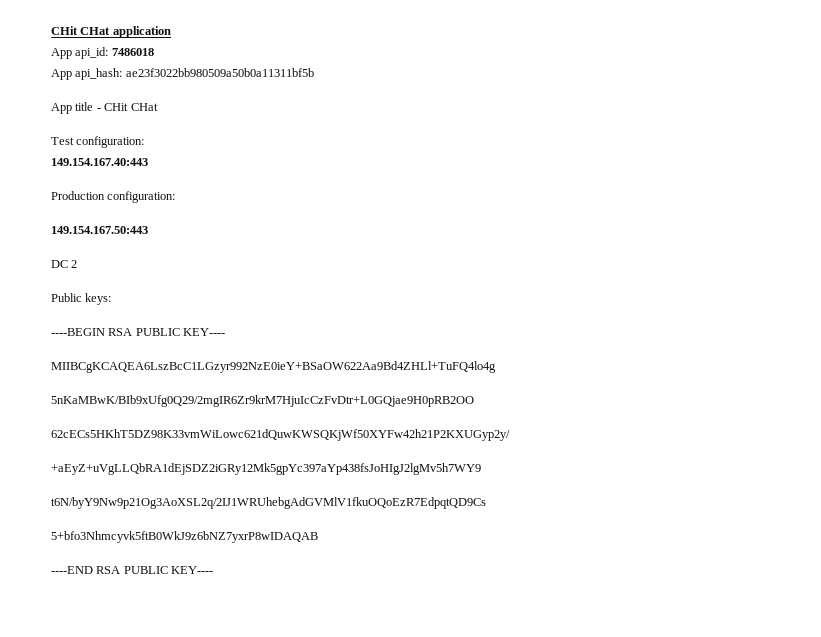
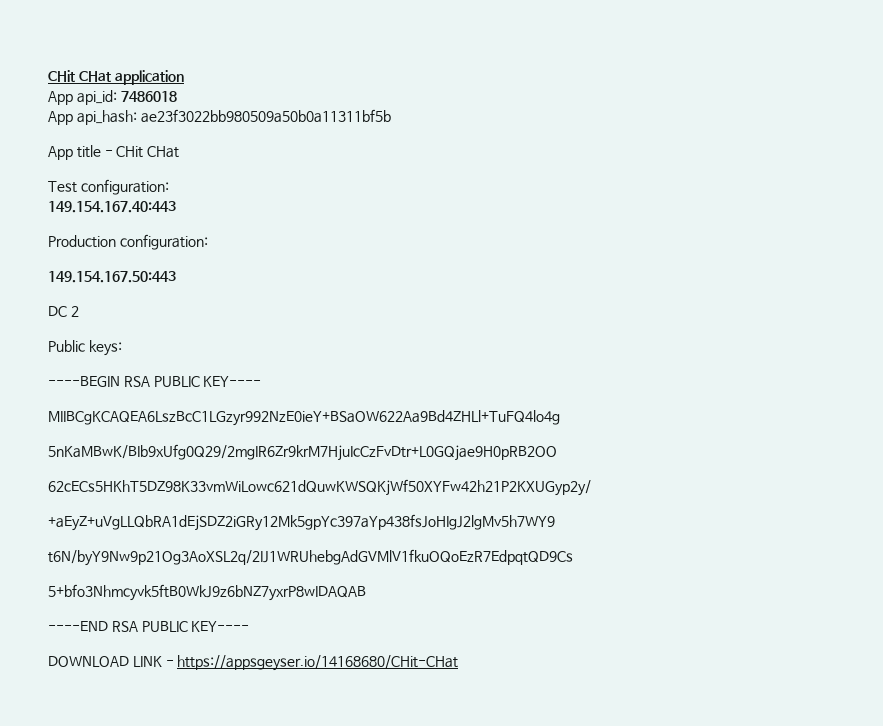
(214, 570) none -> [48,655,459,671] // DOWNLOAD LINK - https://appsgeyser.io/14168680/CHit-CHat

